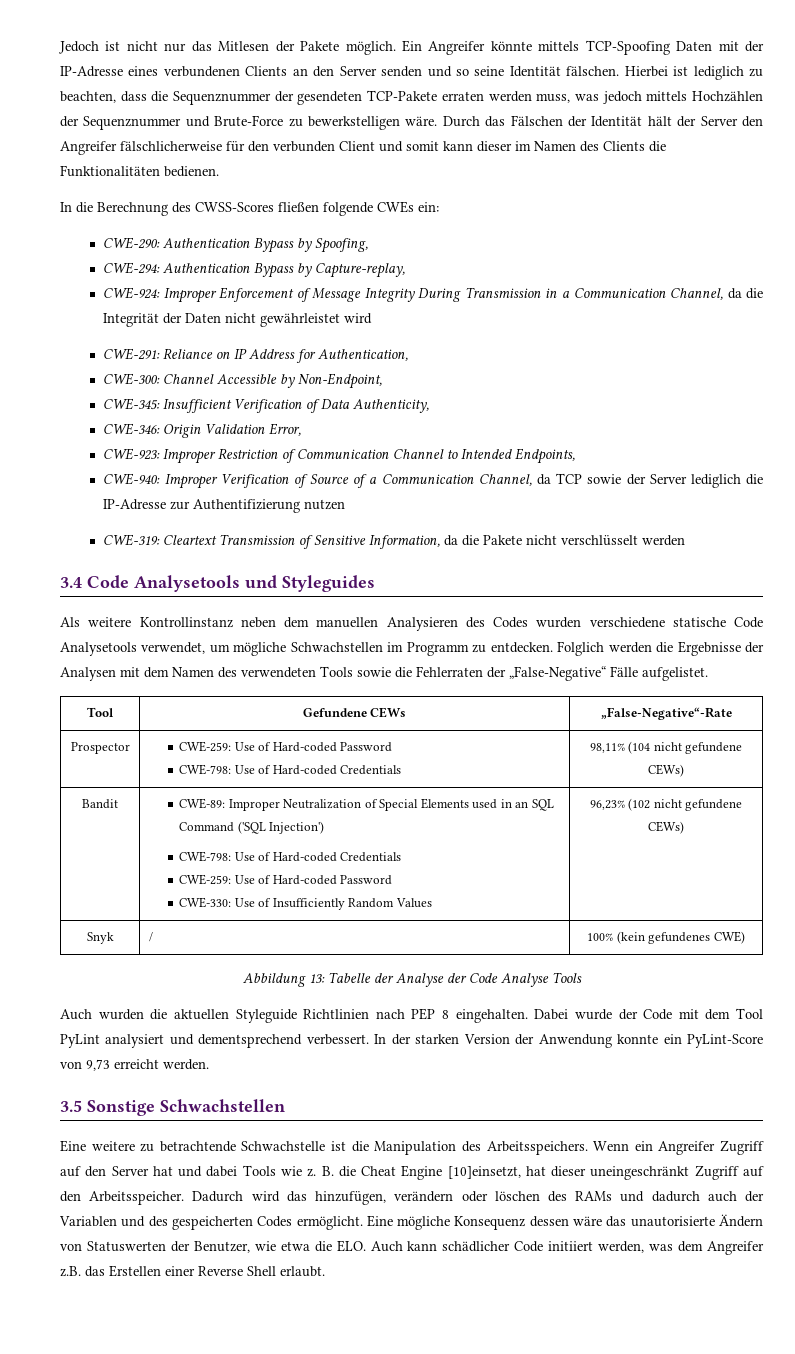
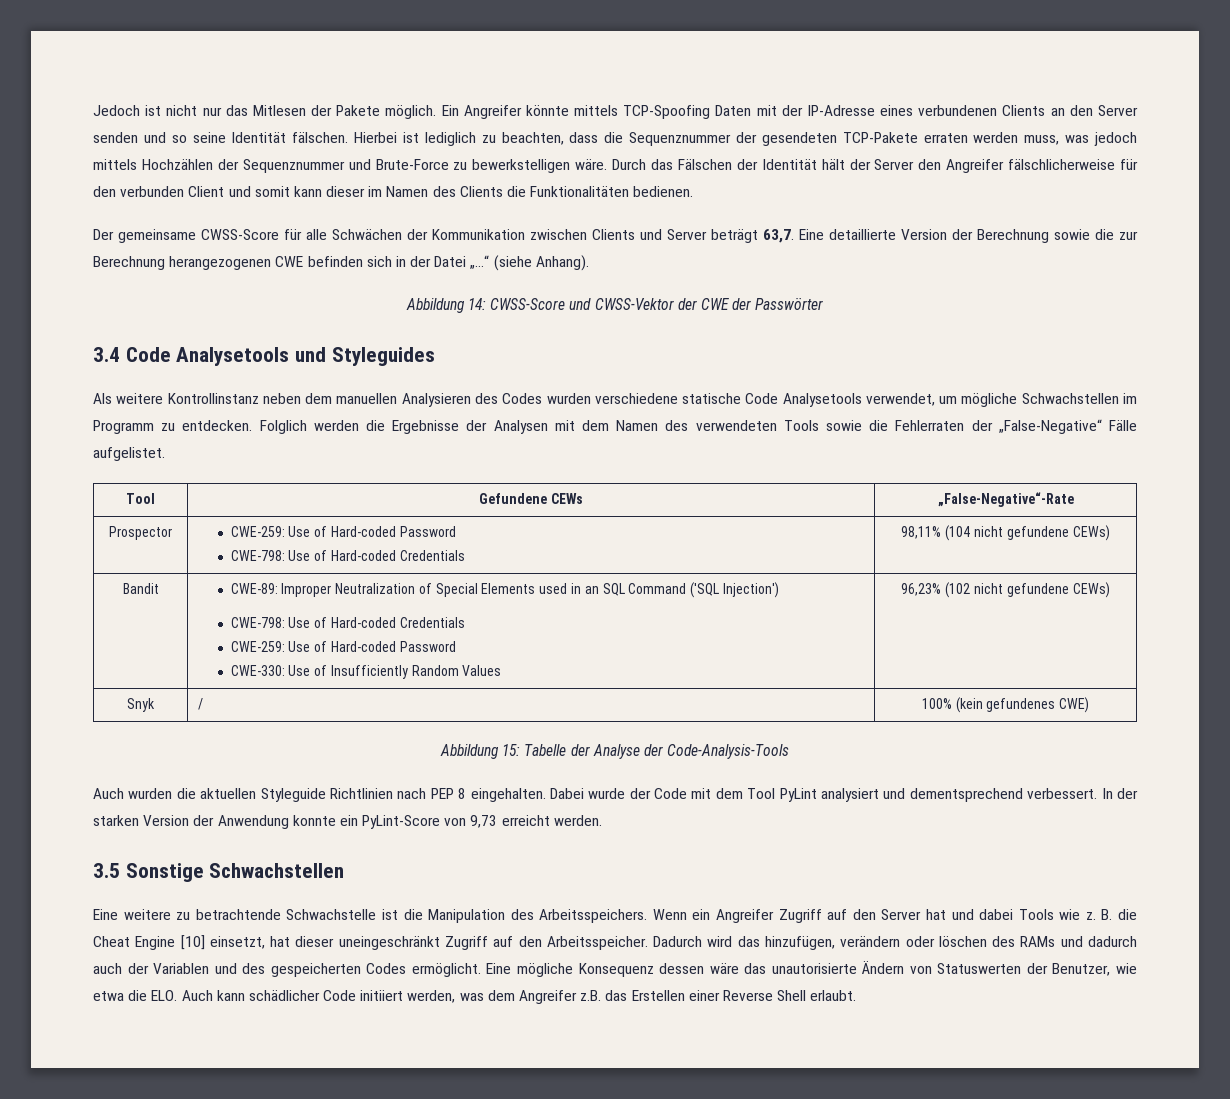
[60,201,439,216] [103,237,369,253] [103,262,406,278] [103,287,763,303] [103,313,373,327] [103,348,409,363] [103,373,383,389] [103,398,430,413] [103,423,302,438] [103,448,576,464] [103,473,763,489] [103,499,346,513] [103,534,686,549] In die Berechnung des CWSS-Scores fließen folgende CWEs ein: // CWE-290: Authentication Bypass by Spoofing, // CWE-294: Authentication Bypass by Capture-replay, // CWE-924: Improper Enforcement of Message Integrity During Transmission in a Communication Channel, da die Integrität der Daten nicht gewährleistet wird // CWE-291: Reliance on IP Address for Authentication, // CWE-300: Channel Accessible by Non-Endpoint, // CWE-345: Insufficient Verification of Data Authenticity, // CWE-346: Origin Validation Error, // CWE-923: Improper Restriction of Communication Channel to Intended Endpoints, // CWE-940: Improper Verification of Source of a Communication Channel, da TCP sowie der Server lediglich die IP-Adresse zur Authentifizierung nutzen // CWE-319: Cleartext Transmission of Sensitive Information, da die Pakete nicht verschlüsselt werden -> [93,229,1138,243] [93,255,589,271] [405,298,824,313] Der gemeinsame CWSS-Score für alle Schwächen der Kommunikation zwischen Clients und Server beträgt 63,7. Eine detaillierte Version der Berechnung sowie die zur Berechnung herangezogenen CWE befinden sich in der Datei „…“ (siehe Anhang). // Abbildung 14: CWSS-Score und CWSS-Vektor der CWE der Passwörter
[308,974,325,983] 13: -> [502,744,521,756] 15:
[468,972,582,987] Code Analyse Tools -> [667,744,790,759] Code-Analysis-Tools
[447,1166,521,1179] [10]einsetzt, -> [180,935,265,950] [10] einsetzt,

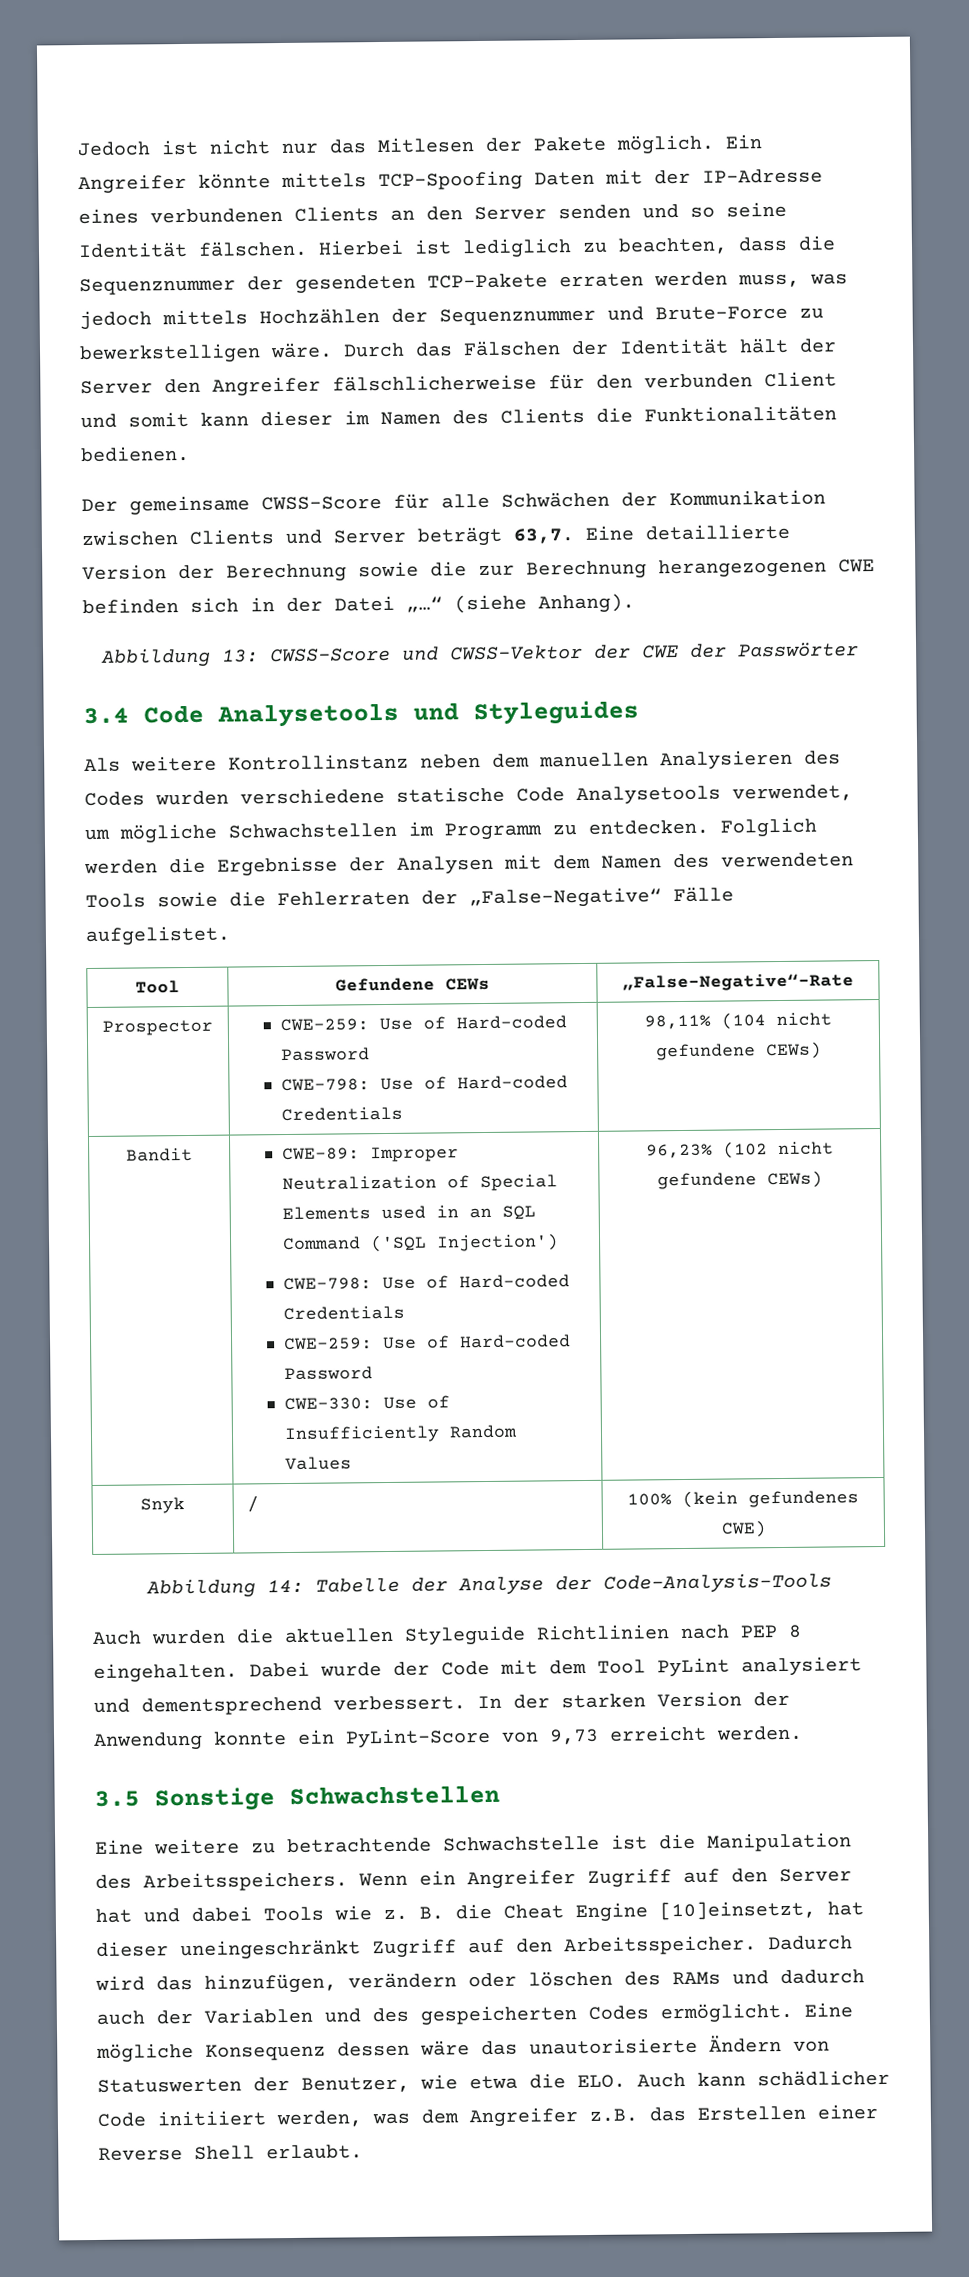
[467,298,486,310] 14: -> [221,649,259,663] 13:
[502,744,521,756] 15: -> [266,1579,304,1594] 14:
[180,935,265,950] [10] einsetzt, -> [659,1900,816,1921] [10]einsetzt,

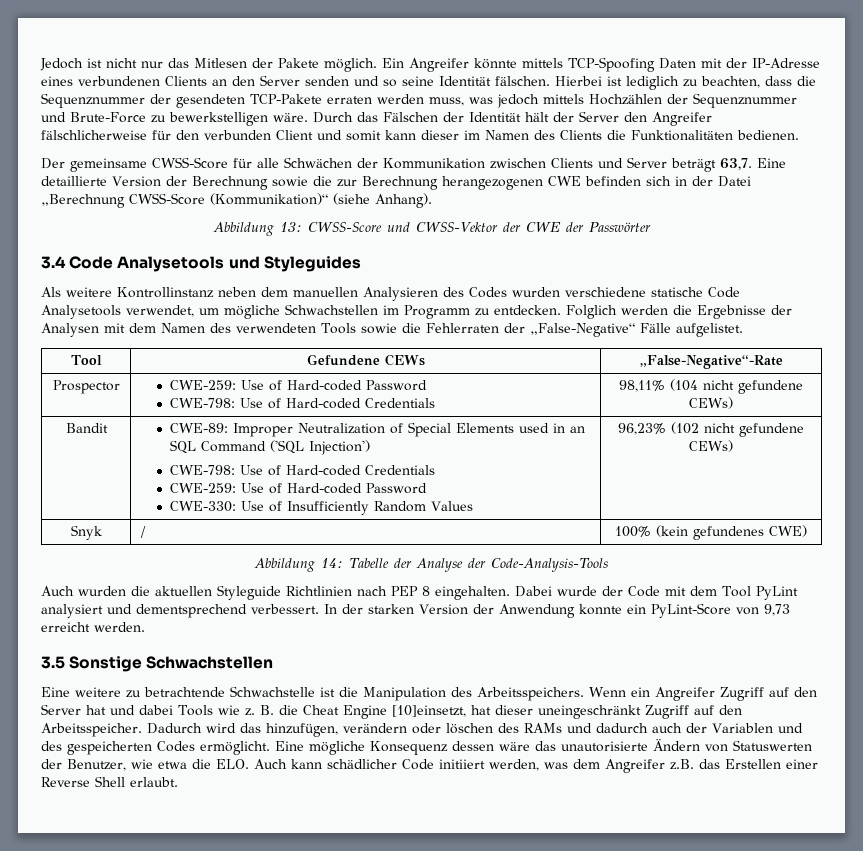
[406,596,443,613] „…“ -> [41,193,328,208] „Berechnung CWSS-Score (Kommunikation)“

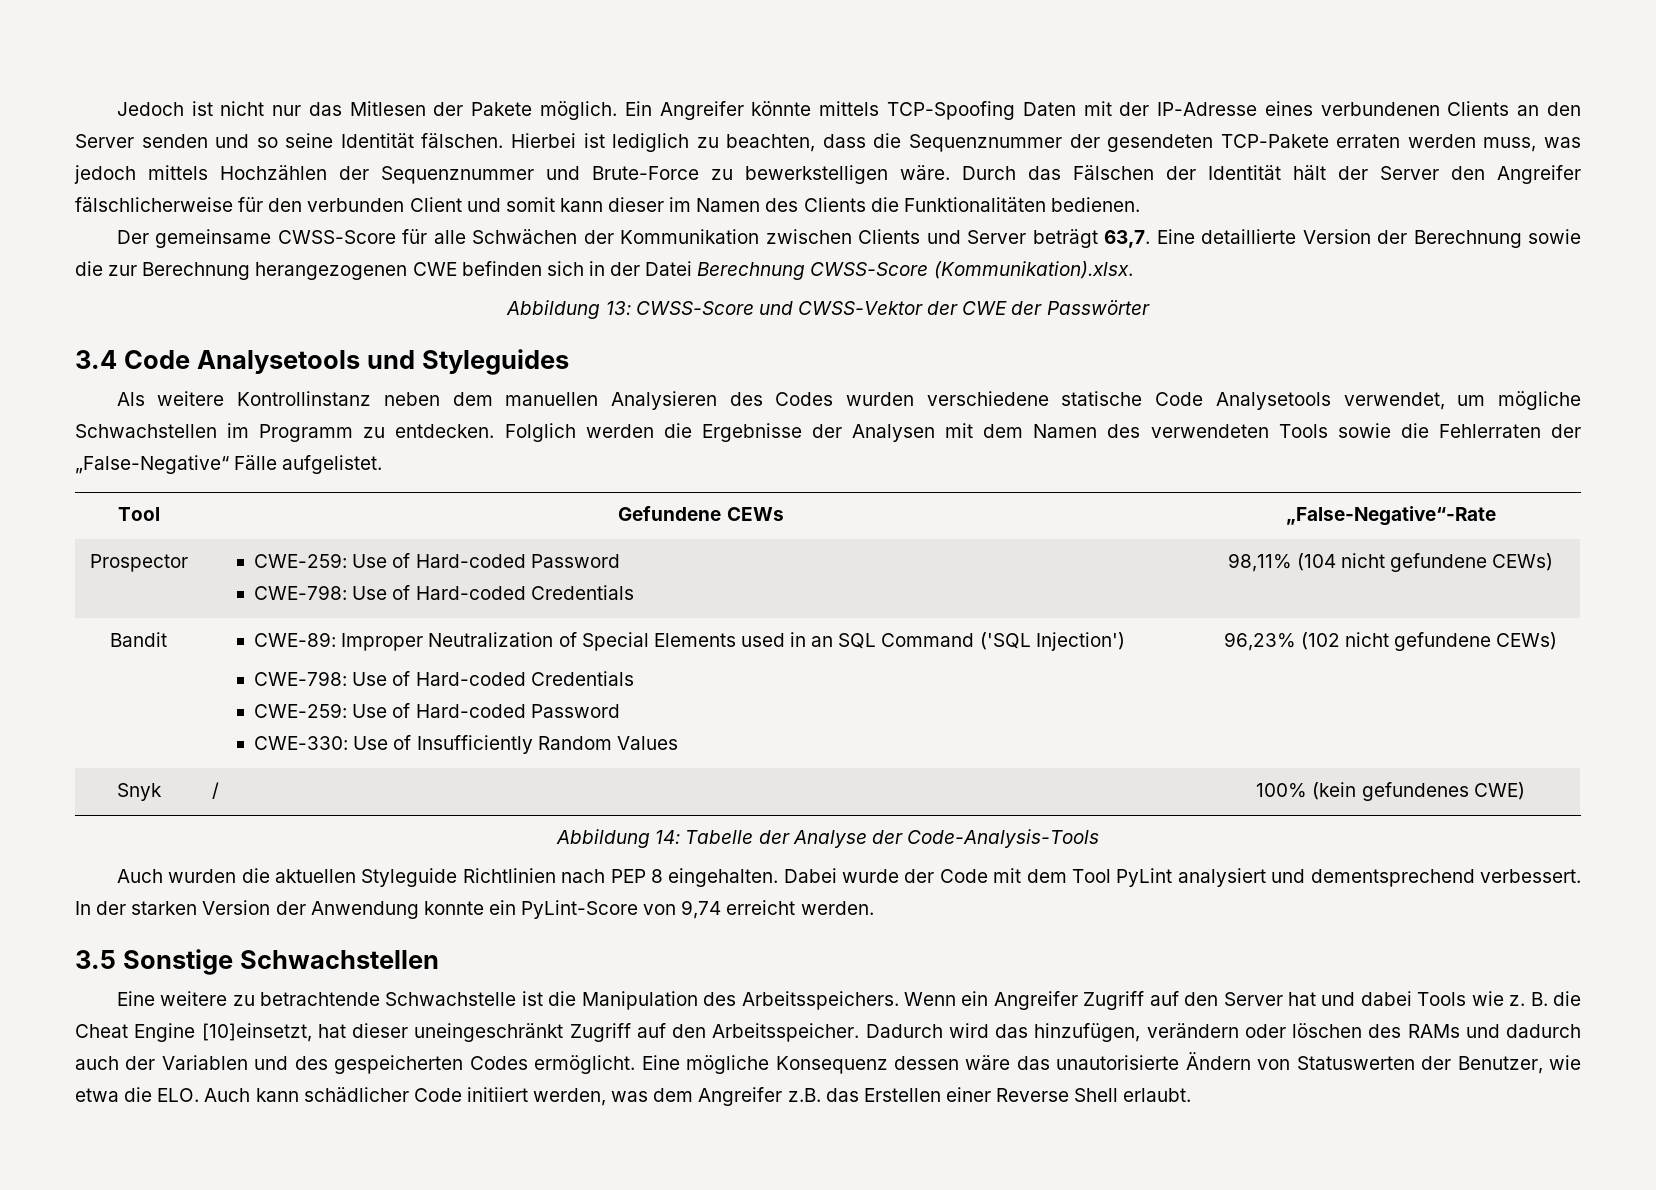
[41,193,432,208] „Berechnung CWSS-Score (Kommunikation)“ (siehe Anhang). -> [697,261,1133,280] Berechnung CWSS-Score (Kommunikation).xlsx.
[763,604,790,616] 9,73 -> [681,900,722,919] 9,74

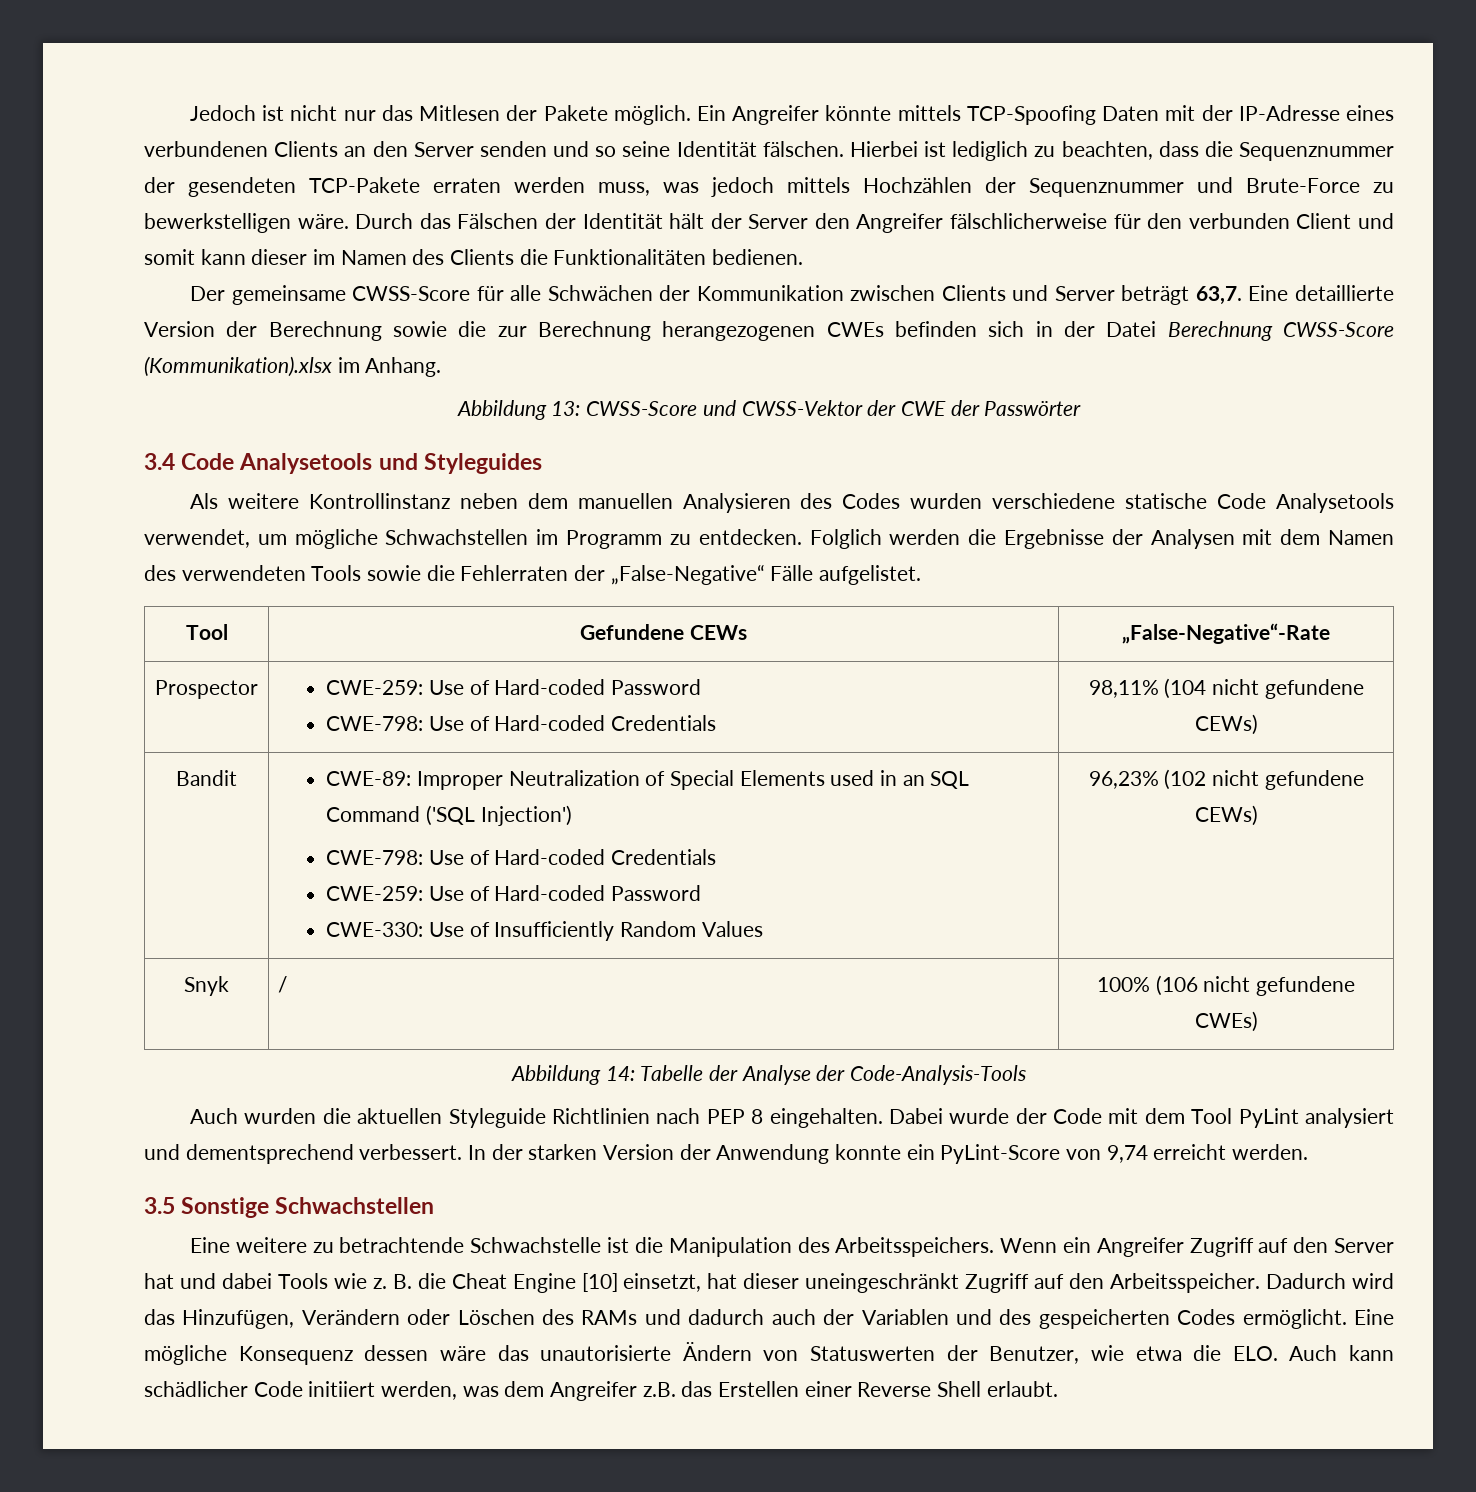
[412,262,457,276] CWE -> [826,322,884,337] CWEs
[933,261,1133,279] (Kommunikation).xlsx. -> [144,356,442,377] (Kommunikation).xlsx im Anhang.
[1312,782,1525,801] (kein gefundenes CWE) -> [1155,975,1356,996] [1194,1011,1258,1032] (106 nicht gefundene CWEs)
[201,1023,312,1042] [10]einsetzt, -> [581,1273,702,1292] [10] einsetzt,
[1034,1023,1362,1042] hinzufügen, verändern oder löschen -> [182,1309,535,1329] Hinzufügen, Verändern oder Löschen

